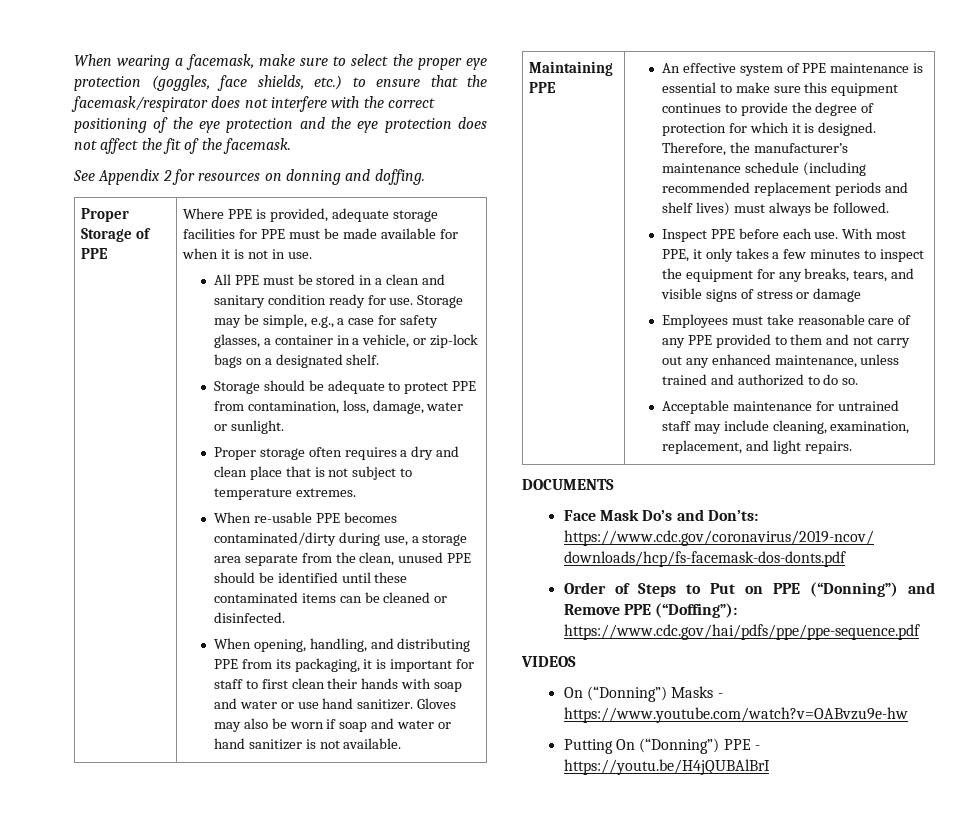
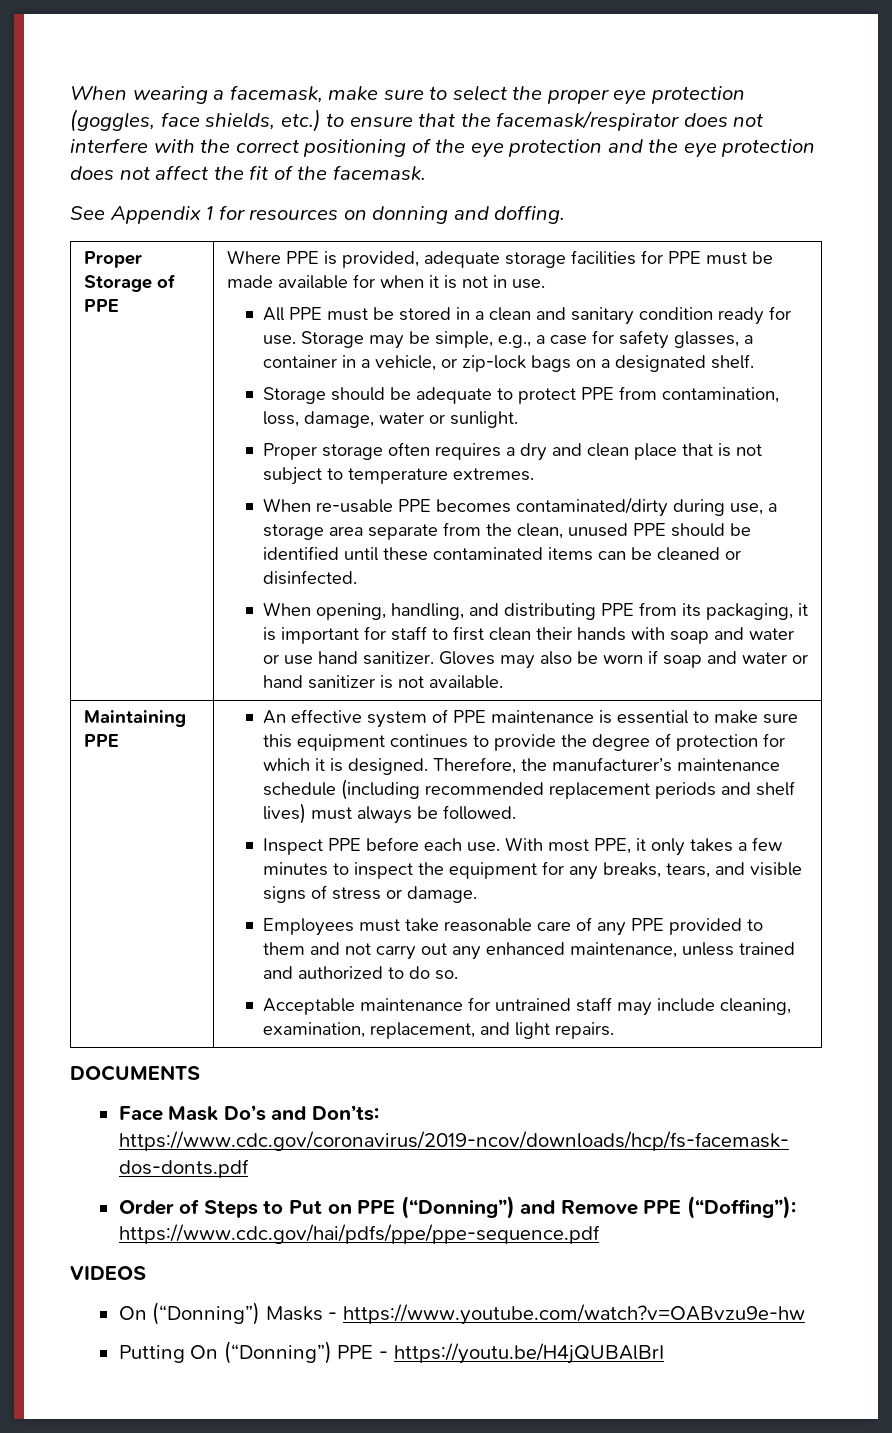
[162,170,172,181] 2 -> [206,206,214,220] 1
[813,288,862,302] damage -> [407,886,478,903] damage.

